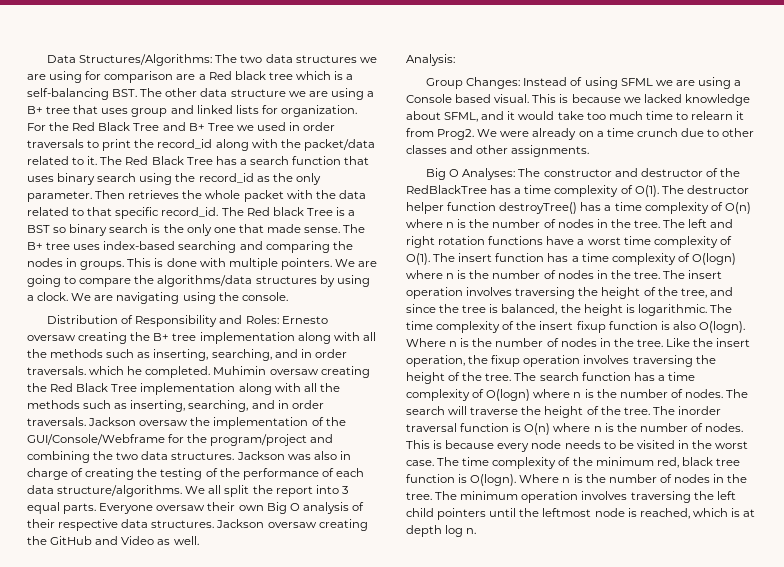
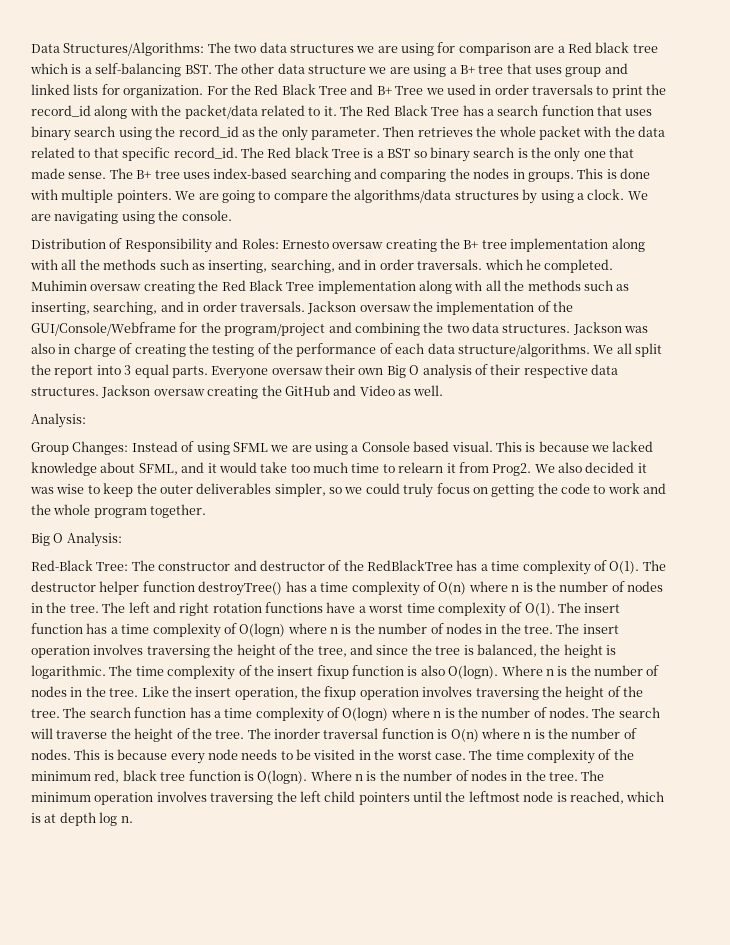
[500,128,755,140] [406,145,590,157] [426,168,516,180] were already on a time crunch due to other classes and other assignments. // Big O Analyses: -> [558,462,647,473] [30,483,667,498] [31,504,207,518] [31,532,122,547] [31,560,129,571] also decided it was wise to keep the outer deliverables simpler, so we could truly focus on getting the code to work and the whole program together. // Big O Analysis: // Red-Black Tree:

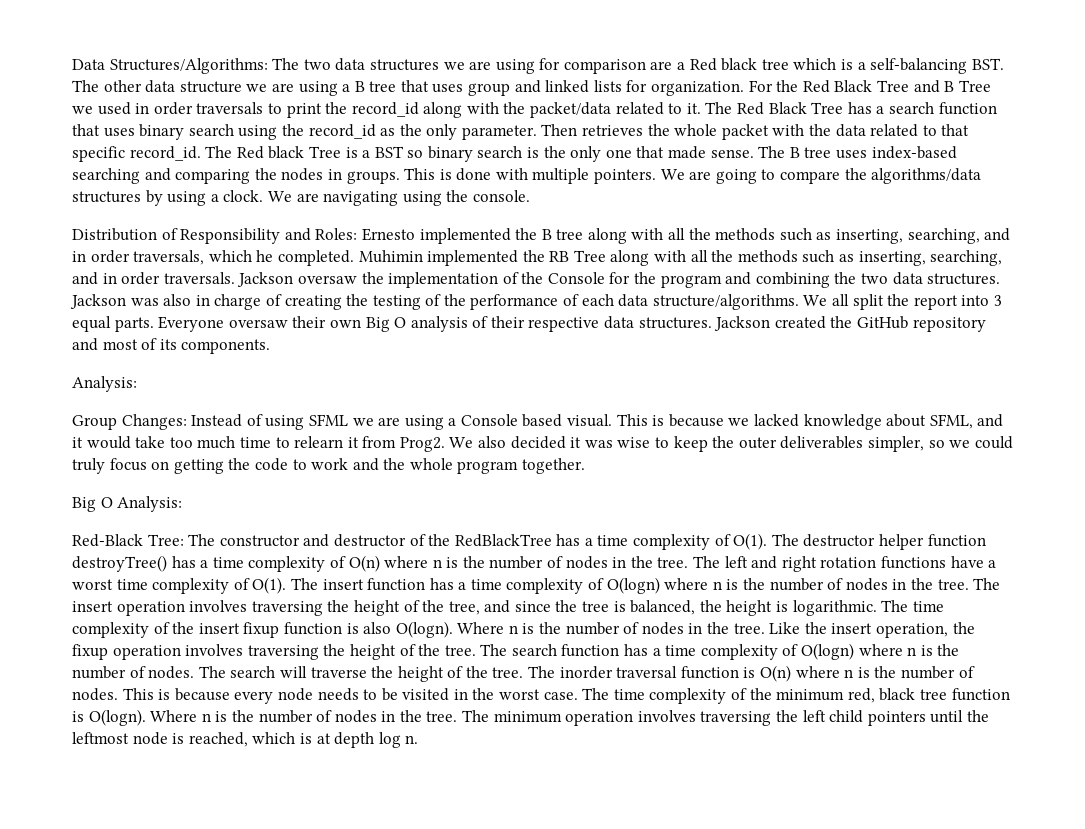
[459,65,475,74] B+ -> [354,81,365,92] B
[376,86,392,95] B+ -> [944,81,955,92] B
[136,170,152,179] B+ -> [789,147,800,158] B
[332,238,609,252] oversaw creating the B+ tree implementation -> [419,228,584,244] implemented the B tree
[417,259,483,270] traversals. -> [133,250,205,265] traversals,
[90,280,416,294] oversaw creating the Red Black Tree implementation -> [427,250,606,266] implemented the RB Tree
[31,322,176,336] GUI/Console/Webframe -> [547,272,605,284] Console
[224,323,326,337] program/project -> [660,275,722,288] program
[153,385,444,399] oversaw creating the GitHub and Video as well. -> [774,316,986,332] [72,338,271,354] created the GitHub repository and most of its components.

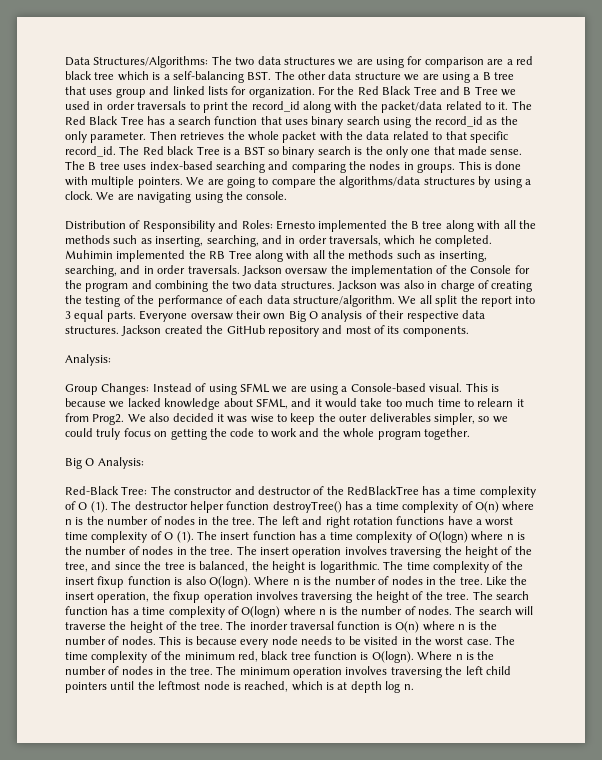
[689,58,717,71] Red -> [515,56,533,65] red
[652,294,799,310] structure/algorithms. -> [293,295,395,307] structure/algorithm.
[460,414,563,427] Console based -> [350,383,426,392] Console-based
[733,533,768,550] O(1). -> [78,501,108,513] O (1).
[252,577,287,594] O(1). -> [164,531,194,543] O (1).

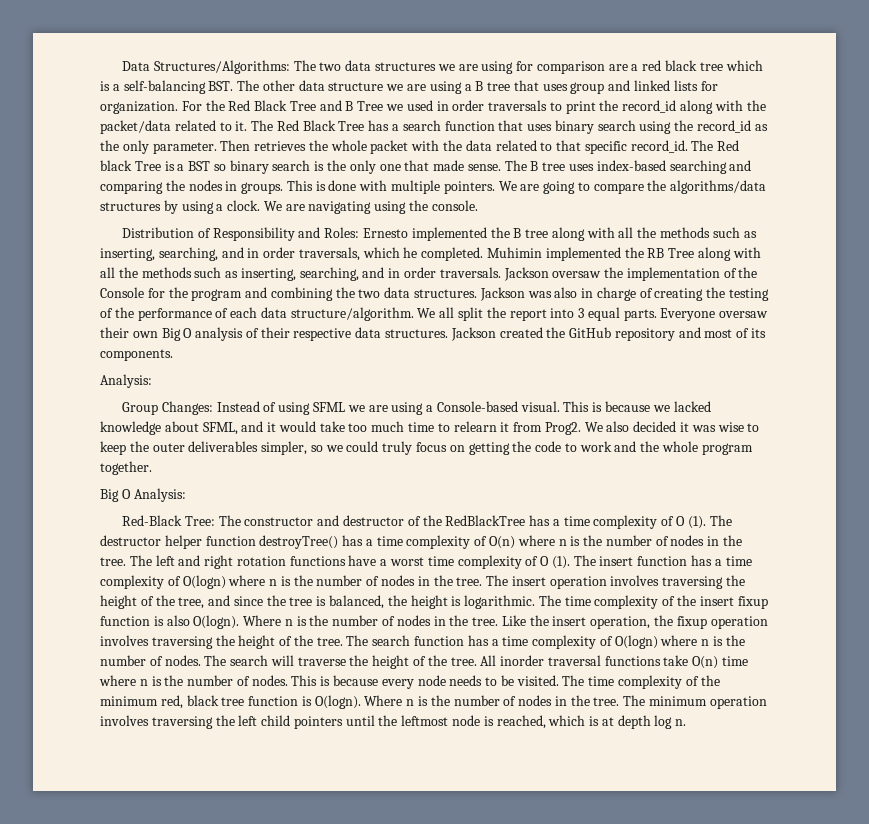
[226,621,247,630] The -> [480,655,497,666] All
[337,621,420,633] function is O(n) -> [604,655,749,669] functions take O(n) time
[364,636,492,646] visited in the worst case. -> [516,675,559,686] visited.

